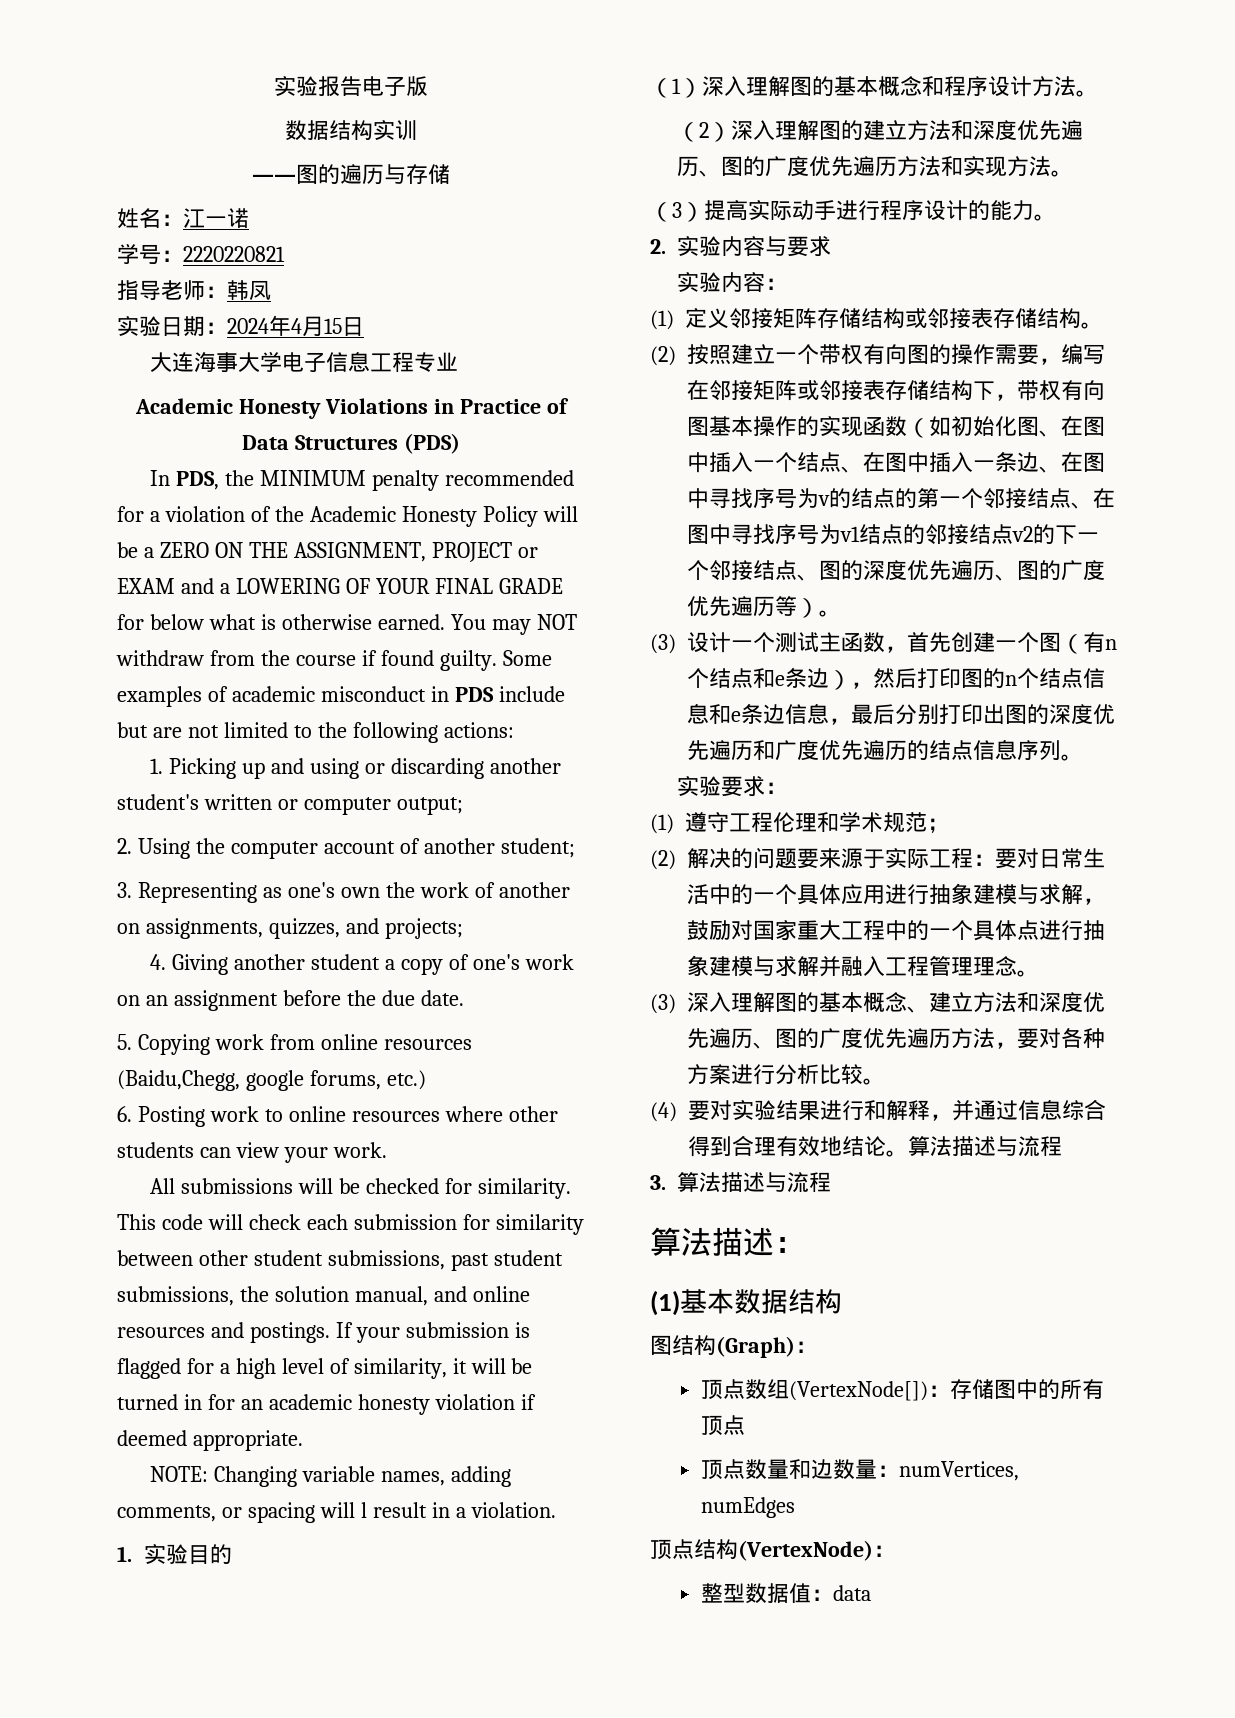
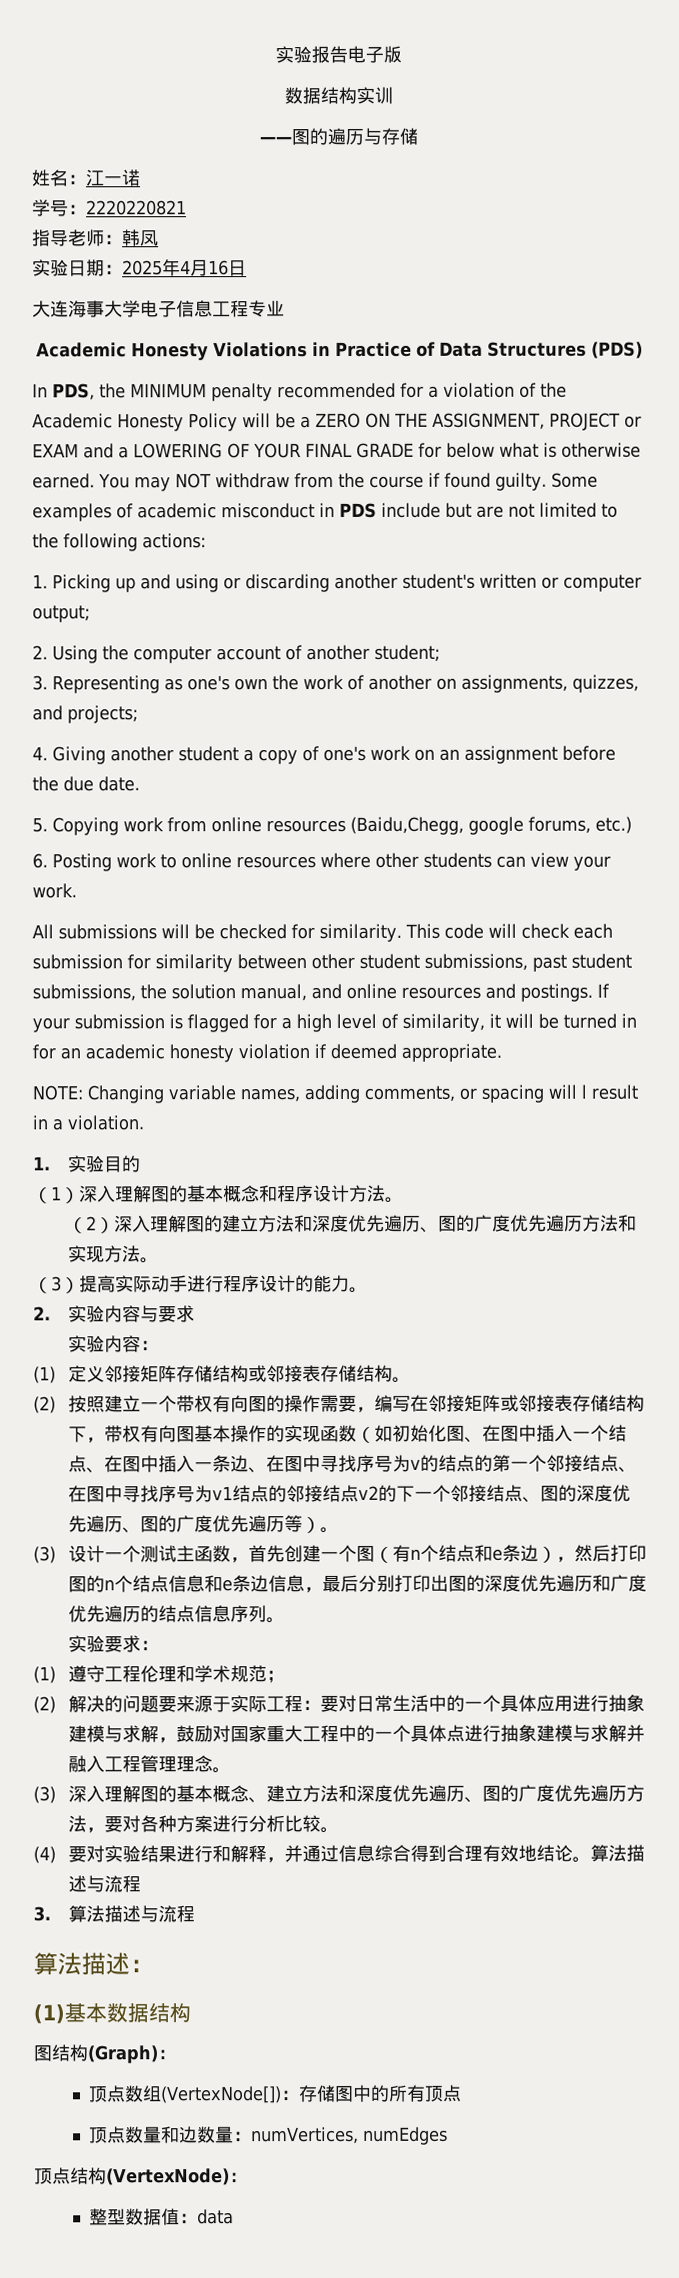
[227,318,269,334] 2024 -> [122,260,163,276] 2025
[324,318,342,334] 15 -> [208,260,229,276] 16

